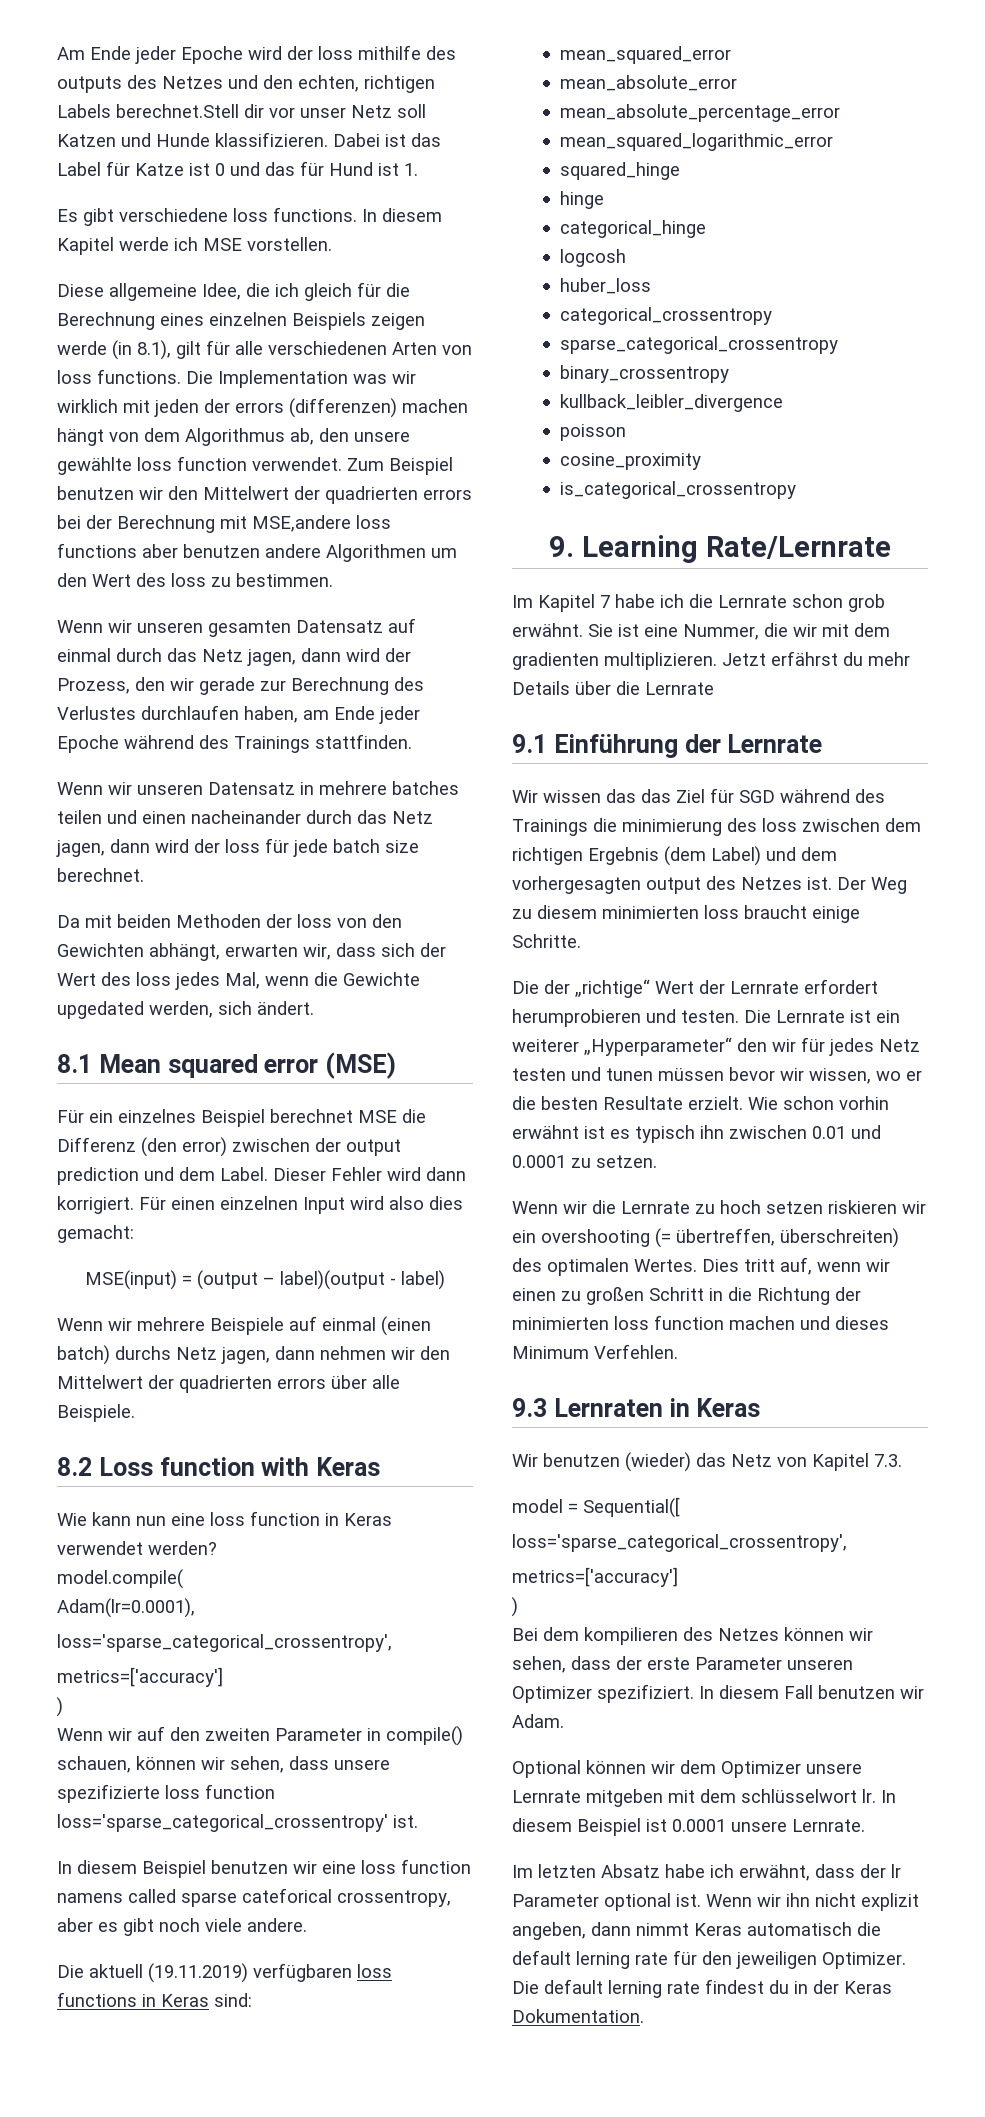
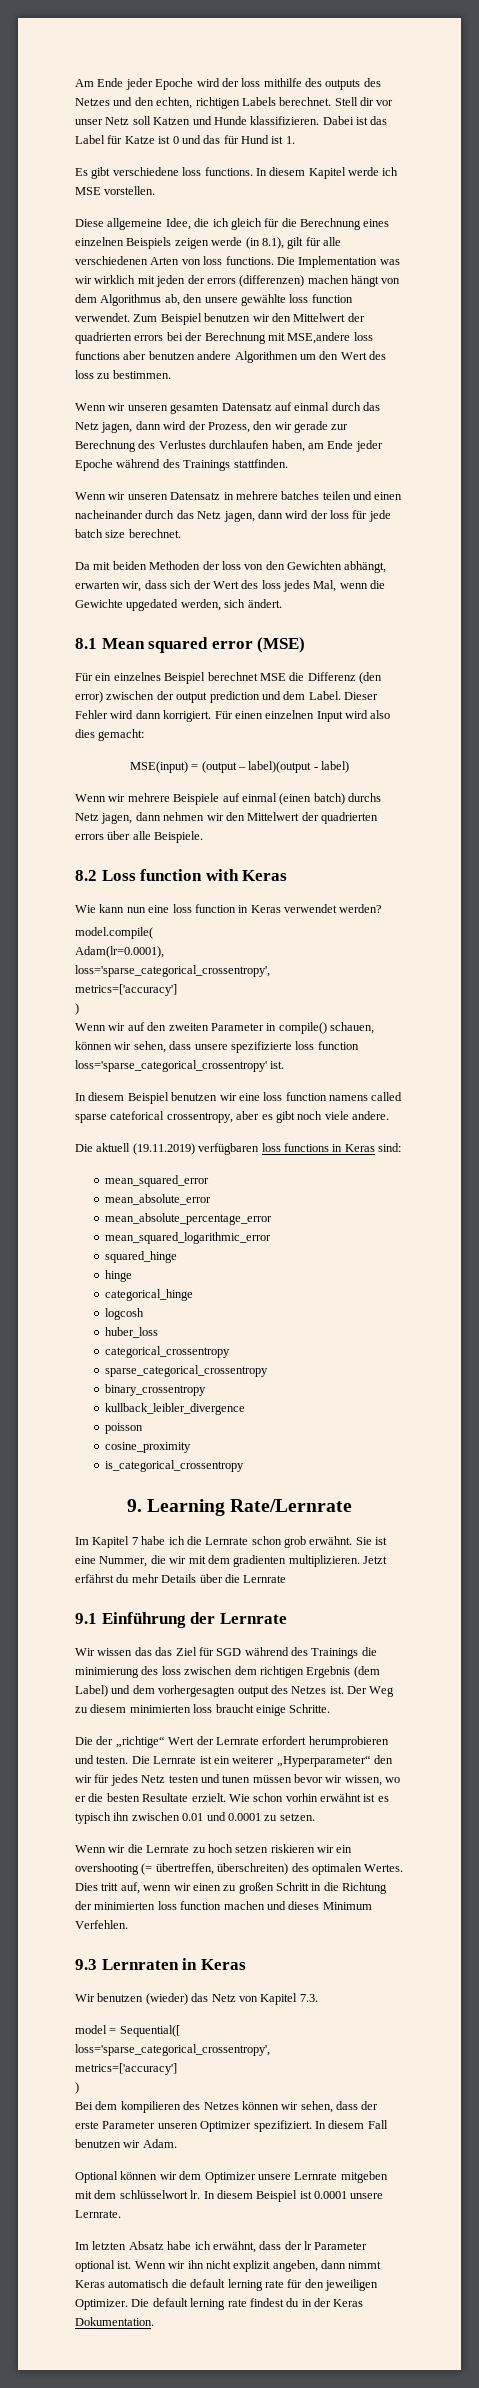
[116,104,239,118] berechnet.Stell -> [279,97,358,106] berechnet. Stell

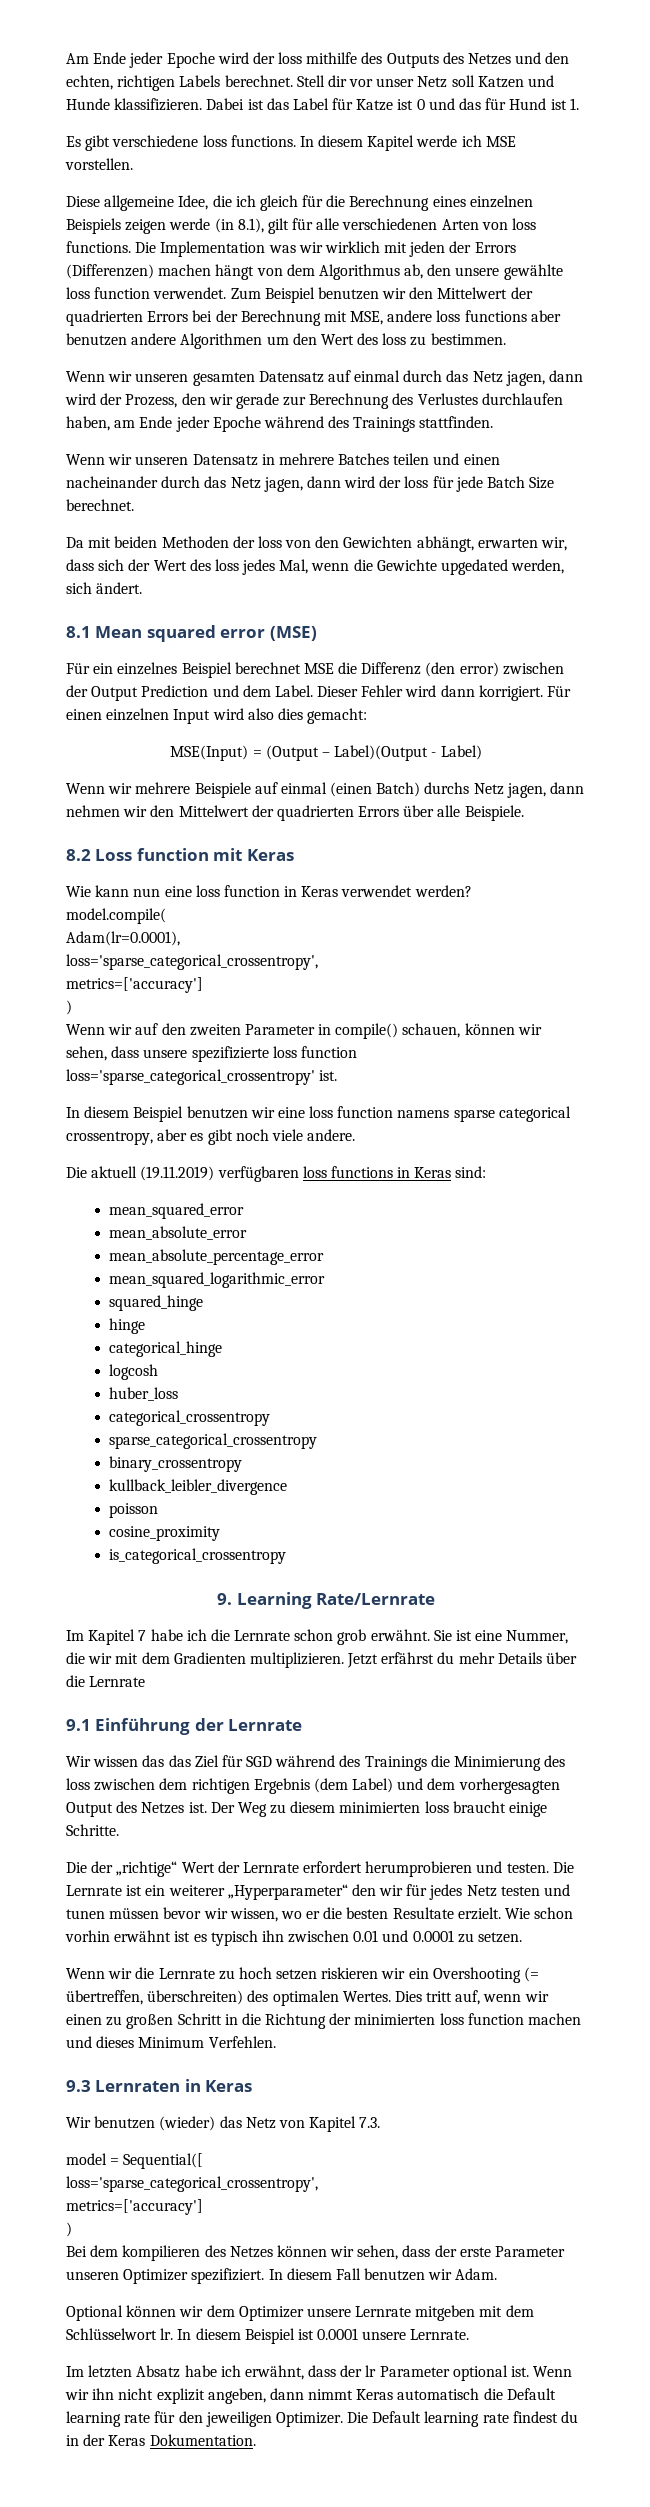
[325,79,361,90] outputs -> [386,53,439,68] Outputs
[206,275,305,287] errors (differenzen) -> [474,242,516,253] [66,264,154,279] Errors (Differenzen)
[134,335,164,341] errors -> [147,311,189,322] Errors
[287,332,351,344] MSE,andere -> [350,310,433,325] MSE, andere
[281,491,320,500] batches -> [338,453,390,465] Batches
[75,529,126,538] batch size -> [487,476,555,489] Batch Size
[176,691,260,703] output prediction -> [91,685,209,701] Output Prediction
[129,761,350,773] MSE(input) = (output – label)(output - label) -> [170,745,482,761] MSE(Input) = (Output – Label)(Output - Label)
[313,793,345,805] batch) -> [376,782,421,797] Batch)
[75,834,104,840] errors -> [358,806,400,817] Errors
[205,869,239,881] with -> [213,848,243,861] mit
[371,1092,403,1101] [75,1111,165,1123] called sparse cateforical -> [453,1106,571,1122] sparse categorical
[233,1555,287,1567] gradienten -> [173,1652,246,1664] Gradienten
[75,1667,139,1678] minimierung -> [454,1756,542,1771] Minimierung
[237,1686,269,1697] output -> [66,1802,113,1817] Output
[75,1863,139,1875] overshooting -> [432,1967,521,1983] Overshooting
[119,2190,188,2199] schlüsselwort -> [66,2328,157,2340] Schlüsselwort
[190,2279,263,2291] default lerning -> [506,2388,556,2400] [66,2411,121,2427] Default learning
[152,2298,226,2310] default lerning -> [372,2411,480,2427] Default learning

